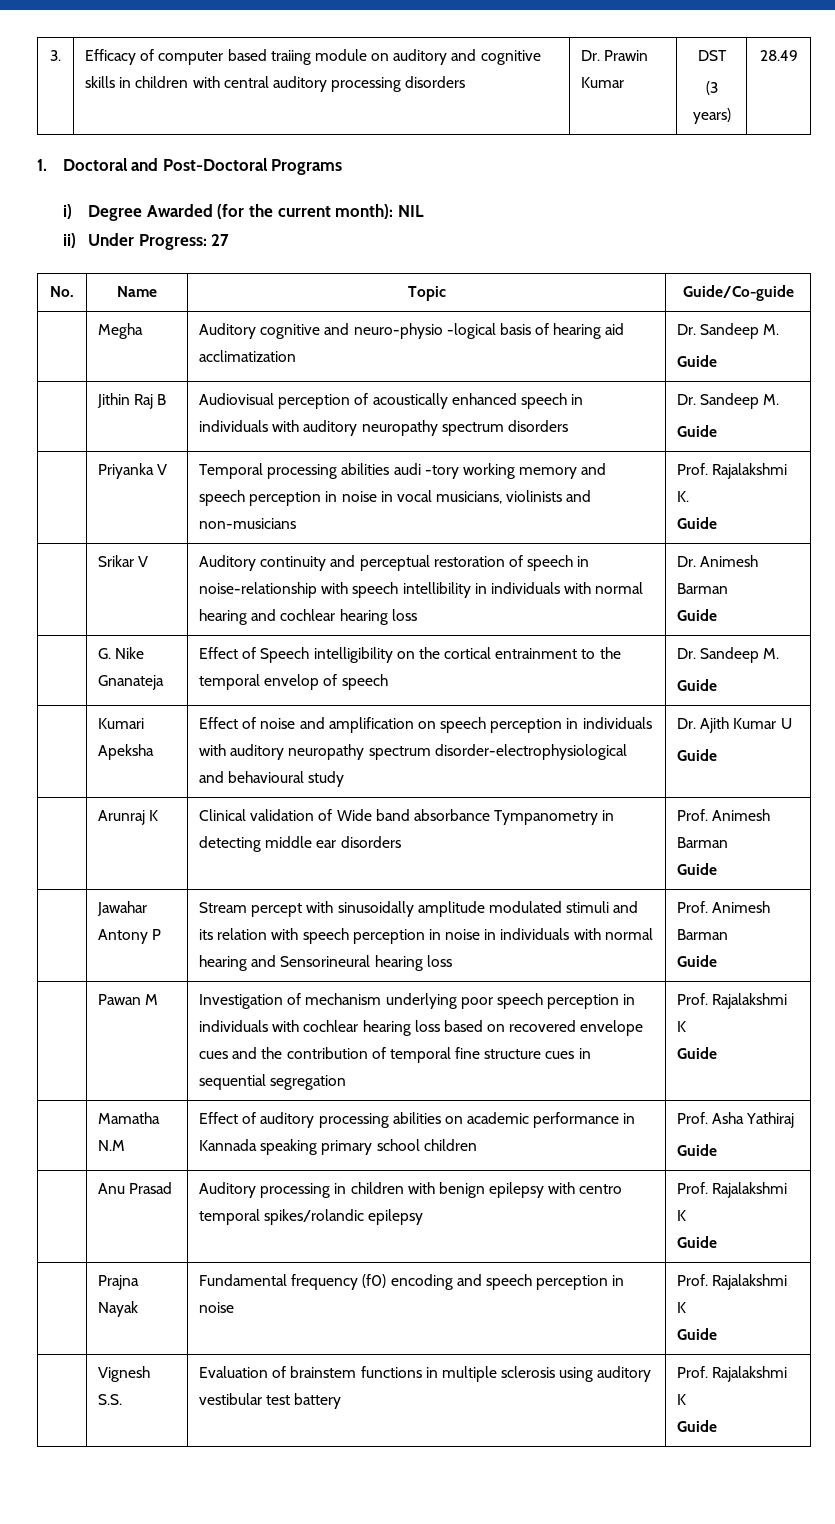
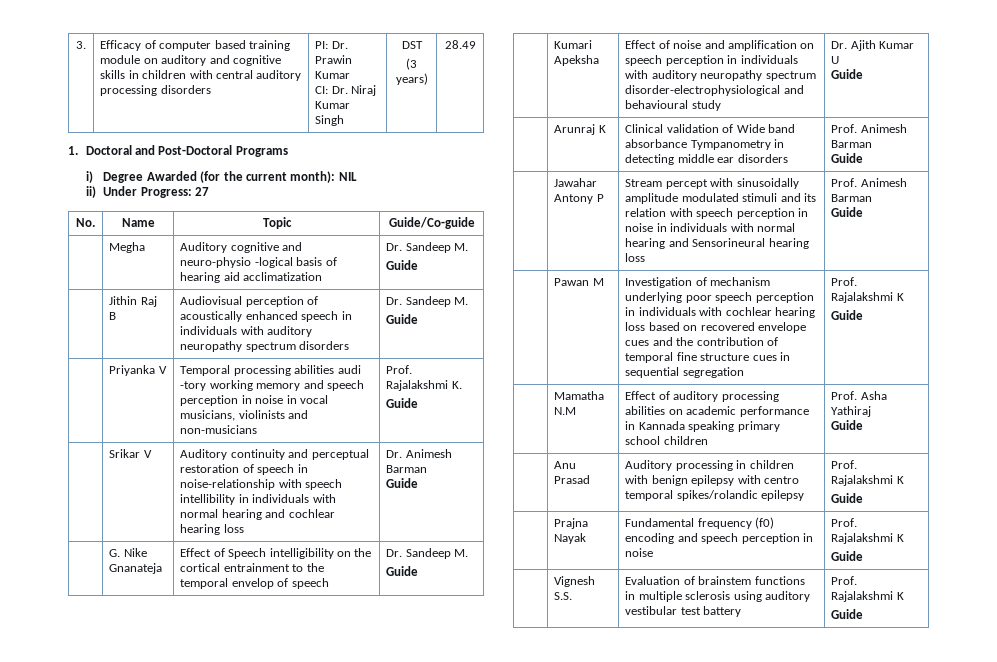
[270,50,311,65] traiing -> [248,40,290,51] training
(466, 82) none -> [315,41,329,49] PI:
(625, 82) none -> [315,85,377,96] [315,101,351,109] [315,115,345,126] // CI: Dr. Niraj Kumar Singh

